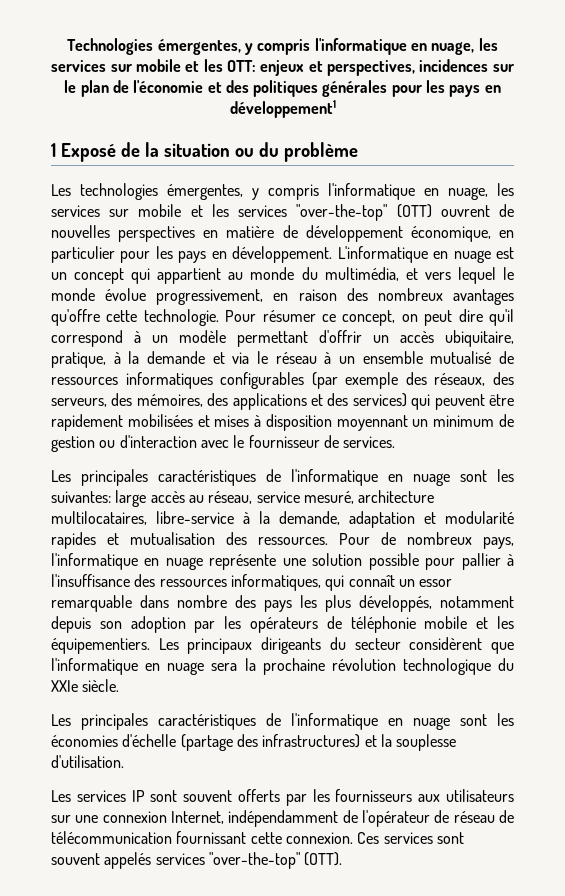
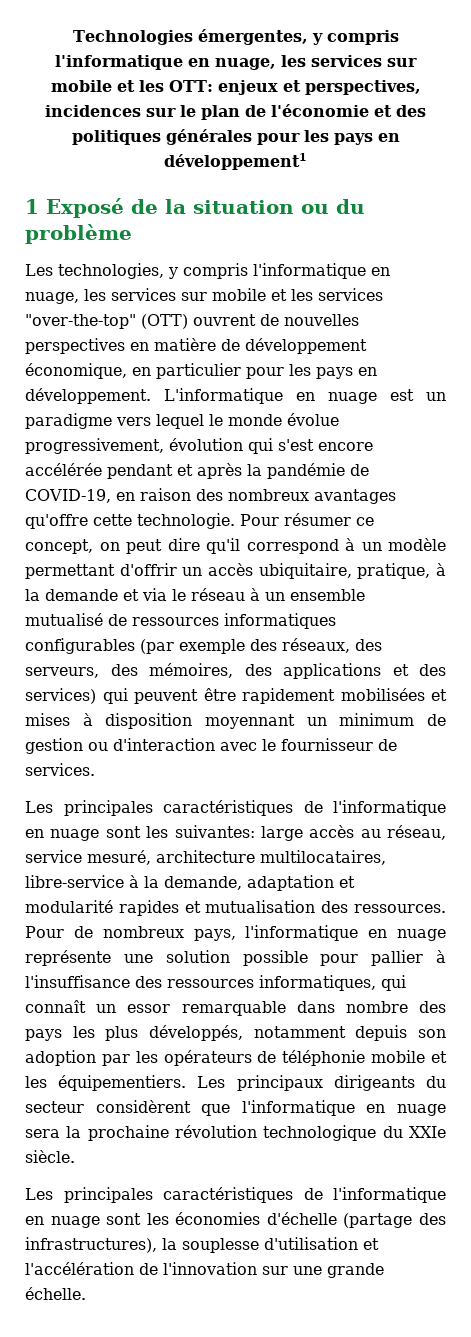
[80,183,243,200] technologies émergentes, -> [58,263,164,279] technologies,
[74,267,418,284] concept qui appartient au monde du multimédia, et -> [25,413,112,429] paradigme
(264, 297) none -> [169,438,373,454] [25,463,369,479] [25,489,111,503] évolution qui s'est encore accélérée pendant et après la pandémie de COVID-19,
[262,734,457,751] [51,755,124,768] [51,789,514,806] [51,810,514,827] [51,831,464,844] [51,852,343,869] infrastructures) et la souplesse d'utilisation. // Les services IP sont souvent offerts par les fournisseurs aux utilisateurs sur une connexion Internet, indépendamment de l'opérateur de réseau de télécommunication fournissant cette connexion. Ces services sont souvent appelés services "over-the-top" (OTT). -> [25,1237,379,1253] [25,1262,384,1278] [25,1287,86,1300] infrastructures), la souplesse d'utilisation et l'accélération de l'innovation sur une grande échelle.

